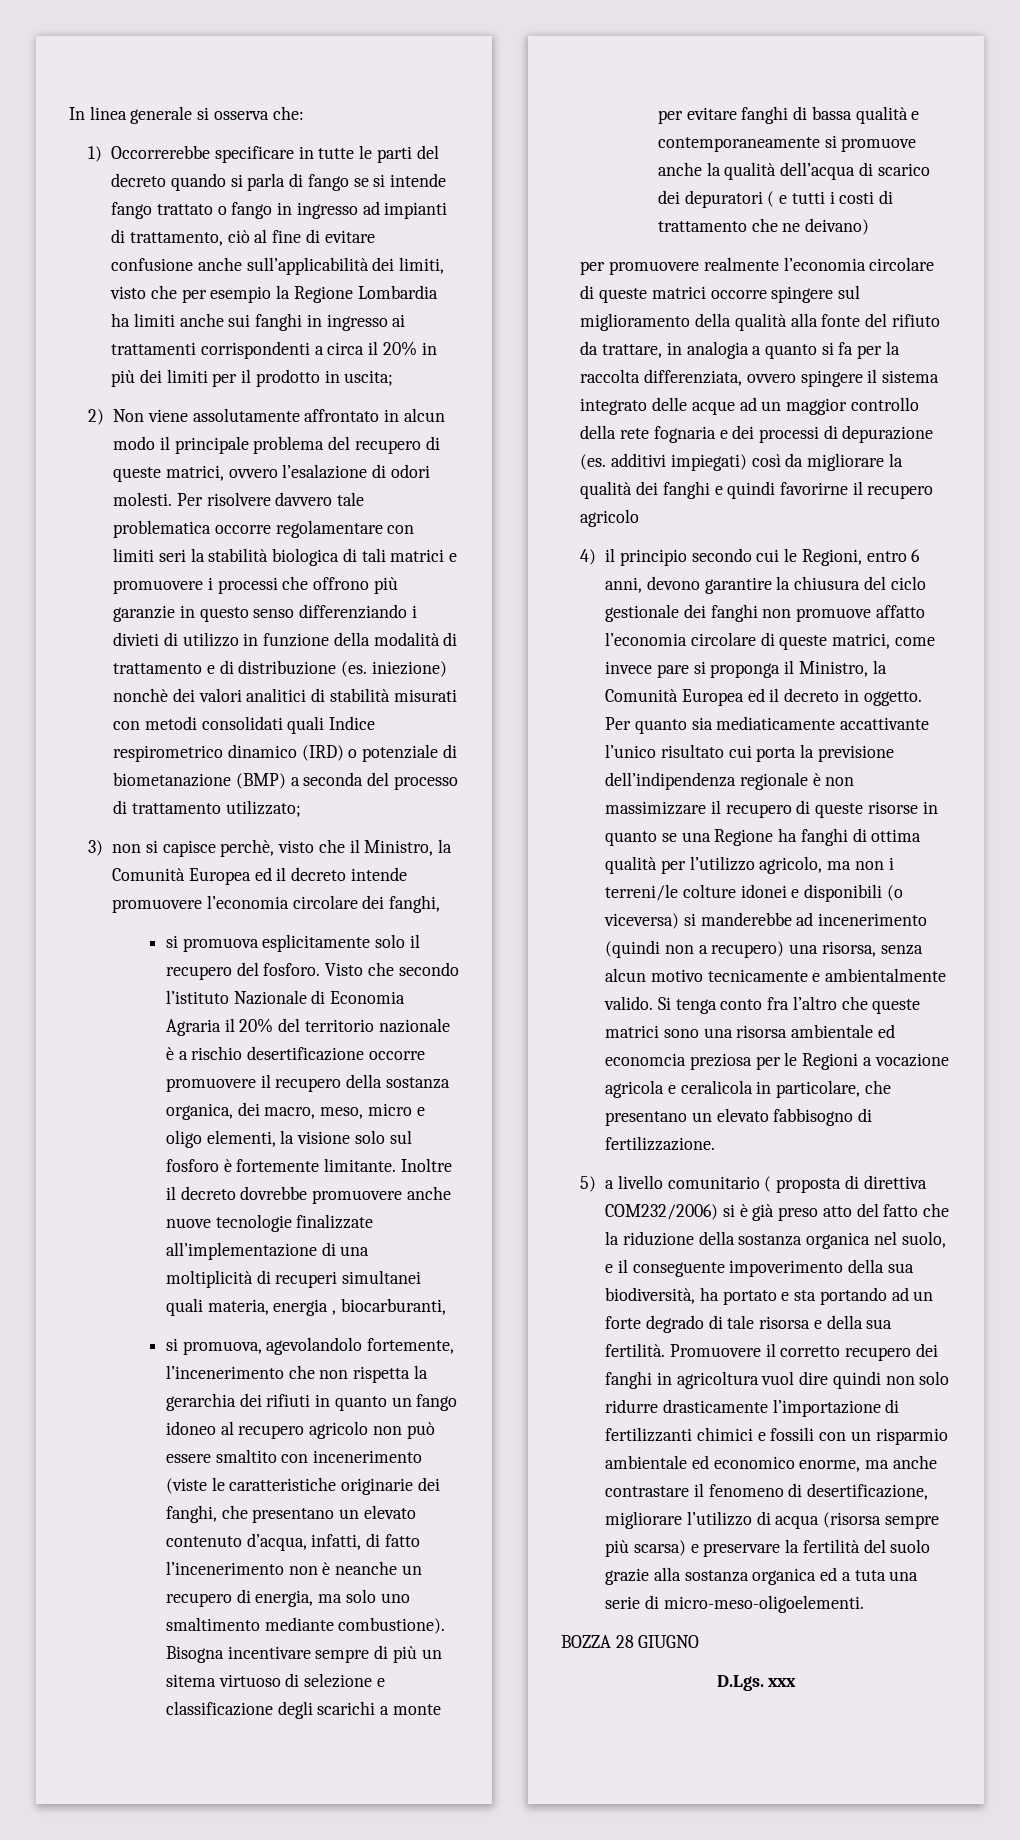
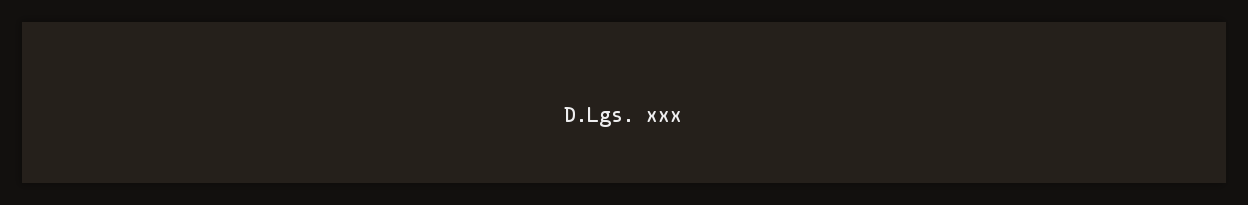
[69,106,304,124] [88,145,439,163] [111,173,446,191] [111,201,448,219] [111,229,375,246] [111,257,445,275] [110,285,438,303] [111,313,406,331] [111,341,437,359] [111,369,394,387] [88,408,445,425] [113,436,440,454] [113,464,430,482] [113,492,365,506] [113,520,415,538] [113,548,457,566] [113,576,398,594] [113,604,417,622] [113,632,458,647] [113,660,447,677] [113,688,457,702] [113,716,376,734] [113,744,457,762] [113,772,458,790] [113,800,301,817] [88,839,452,857] [112,867,407,885] [112,895,441,913] [165,934,420,952] [165,962,459,980] [165,990,406,1005] [165,1018,450,1036] [165,1046,425,1061] [165,1074,450,1092] [165,1102,425,1120] [165,1130,412,1148] [165,1158,452,1172] [165,1186,451,1204] [165,1214,374,1232] [165,1242,370,1260] [165,1270,422,1288] [165,1298,446,1316] [165,1337,455,1355] [165,1365,428,1383] [165,1393,458,1411] [165,1421,435,1439] [165,1449,423,1463] [165,1477,440,1495] [165,1505,416,1523] [165,1533,420,1551] [165,1561,422,1575] [165,1589,410,1607] [165,1617,446,1634] [165,1645,442,1663] [165,1673,385,1688] [165,1701,441,1719] [657,106,920,124] [657,135,917,152] [657,162,930,180] [657,190,893,208] [657,218,870,235] [580,257,935,275] [580,285,861,303] [580,313,940,331] [580,341,900,359] [580,369,940,387] [580,397,919,415] [580,425,934,443] [580,453,903,471] [580,481,934,499] [580,509,640,527] [580,548,921,566] [605,576,926,594] [605,604,925,622] [605,632,935,650] [605,660,887,678] [605,688,922,706] [605,716,930,734] [605,744,894,762] [605,772,855,790] [605,800,938,818] [605,828,922,846] [605,856,894,874] [605,884,903,902] [604,912,928,929] [605,940,923,958] [605,968,947,982] [604,996,921,1014] [605,1024,895,1038] [605,1052,949,1070] [605,1080,891,1098] [605,1108,873,1126] [605,1136,716,1151] [580,1175,927,1193] [605,1203,949,1221] [605,1231,946,1249] [605,1259,914,1277] [605,1287,934,1305] [605,1315,893,1333] [605,1343,938,1361] [605,1371,950,1389] [605,1399,900,1417] [605,1427,948,1445] [605,1455,937,1472] [605,1483,929,1500] [605,1511,939,1529] [605,1539,931,1557] [605,1567,919,1585] [605,1595,864,1613] [561,1635,700,1648] In linea generale si osserva che: // 1) Occorrerebbe specificare in tutte le parti del decreto quando si parla di fango se si intende fango trattato o fango in ingresso ad impianti di trattamento, ciò al fine di evitare confusione anche sull’applicabilità dei limiti, visto che per esempio la Regione Lombardia ha limiti anche sui fanghi in ingresso ai trattamenti corrispondenti a circa il 20% in più dei limiti per il prodotto in uscita; // 2) Non viene assolutamente affrontato in alcun modo il principale problema del recupero di queste matrici, ovvero l’esalazione di odori molesti. Per risolvere davvero tale problematica occorre regolamentare con limiti seri la stabilità biologica di tali matrici e promuovere i processi che offrono più garanzie in questo senso differenziando i divieti di utilizzo in funzione della modalità di trattamento e di distribuzione (es. iniezione) nonchè dei valori analitici di stabilità misurati con metodi consolidati quali Indice respirometrico dinamico (IRD) o potenziale di biometanazione (BMP) a seconda del processo di trattamento utilizzato; // 3) non si capisce perchè, visto che il Ministro, la Comunità Europea ed il decreto intende promuovere l’economia circolare dei fanghi, // si promuova esplicitamente solo il recupero del fosforo. Visto che secondo l’istituto Nazionale di Economia Agraria il 20% del territorio nazionale è a rischio desertificazione occorre promuovere il recupero della sostanza organica, dei macro, meso, micro e oligo elementi, la visione solo sul fosforo è fortemente limitante. Inoltre il decreto dovrebbe promuovere anche nuove tecnologie finalizzate all’implementazione di una moltiplicità di recuperi simultanei quali materia, energia , biocarburanti, // si promuova, agevolandolo fortemente, l’incenerimento che non rispetta la gerarchia dei rifiuti in quanto un fango idoneo al recupero agricolo non può essere smaltito con incenerimento (viste le caratteristiche originarie dei fanghi, che presentano un elevato contenuto d’acqua, infatti, di fatto l’incenerimento non è neanche un recupero di energia, ma solo uno smaltimento mediante combustione). Bisogna incentivare sempre di più un sitema virtuoso di selezione e classificazione degli scarichi a monte per evitare fanghi di bassa qualità e contemporaneamente si promuove anche la qualità dell’acqua di scarico dei depuratori ( e tutti i costi di trattamento che ne deivano) // per promuovere realmente l’economia circolare di queste matrici occorre spingere sul miglioramento della qualità alla fonte del rifiuto da trattare, in analogia a quanto si fa per la raccolta differenziata, ovvero spingere il sistema integrato delle acque ad un maggior controllo della rete fognaria e dei processi di depurazione (es. additivi impiegati) così da migliorare la qualità dei fanghi e quindi favorirne il recupero agricolo // 4) il principio secondo cui le Regioni, entro 6 anni, devono garantire la chiusura del ciclo gestionale dei fanghi non promuove affatto l’economia circolare di queste matrici, come invece pare si proponga il Ministro, la Comunità Europea ed il decreto in oggetto. Per quanto sia mediaticamente accattivante l’unico risultato cui porta la previsione dell’indipendenza regionale è non massimizzare il recupero di queste risorse in quanto se una Regione ha fanghi di ottima qualità per l’utilizzo agricolo, ma non i terreni/le colture idonei e disponibili (o viceversa) si manderebbe ad incenerimento (quindi non a recupero) una risorsa, senza alcun motivo tecnicamente e ambientalmente valido. Si tenga conto fra l’altro che queste matrici sono una risorsa ambientale ed economcia preziosa per le Regioni a vocazione agricola e ceralicola in particolare, che presentano un elevato fabbisogno di fertilizzazione. // 5) a livello comunitario ( proposta di direttiva COM232/2006) si è già preso atto del fatto che la riduzione della sostanza organica nel suolo, e il conseguente impoverimento della sua biodiversità, ha portato e sta portando ad un forte degrado di tale risorsa e della sua fertilità. Promuovere il corretto recupero dei fanghi in agricoltura vuol dire quindi non solo ridurre drasticamente l’importazione di fertilizzanti chimici e fossili con un risparmio ambientale ed economico enorme, ma anche contrastare il fenomeno di desertificazione, migliorare l’utilizzo di acqua (risorsa sempre più scarsa) e preservare la fertilità del suolo grazie alla sostanza organica ed a tuta una serie di micro-meso-oligoelementi. // BOZZA 28 GIUGNO // -> (563, 117) none

